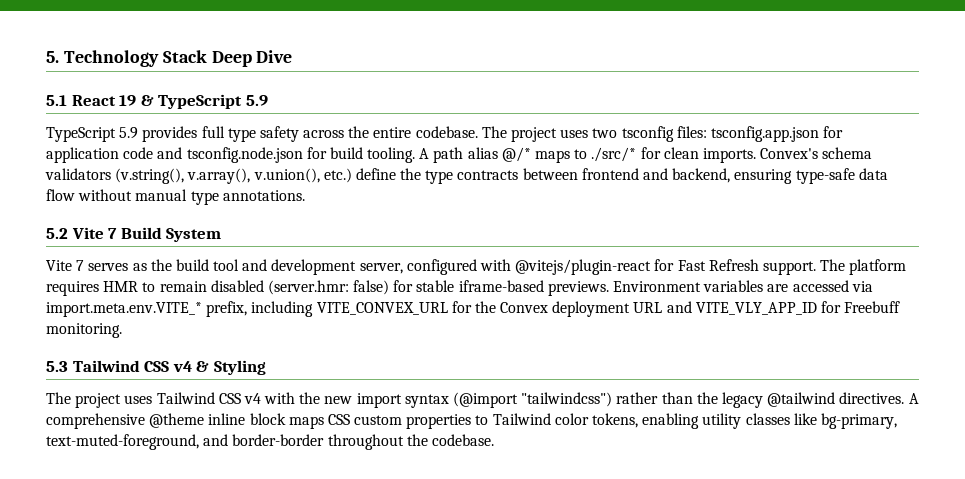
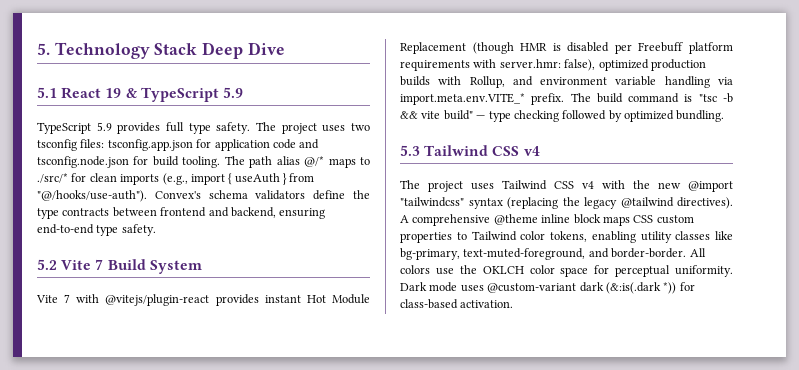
[259,126,478,142] safety across the entire codebase. -> [216,122,251,134] safety.
[419,148,430,159] A -> [224,156,245,165] The
[702,147,873,163] [45,168,352,184] imports. Convex's schema validators (v.string(), v.array(), v.union(), etc.) -> [120,173,315,185] [37,190,306,202] imports (e.g., import { useAuth } from "@/hooks/use-auth"). Convex's schema validators
[795,168,888,184] [46,189,305,205] type-safe data flow without manual type annotations. -> [37,224,156,236] end-to-end type safety.
[88,259,907,275] [46,280,873,296] [46,301,901,317] [46,323,122,338] serves as the build tool and development server, configured with @vitejs/plugin-react for Fast Refresh support. The platform requires HMR to remain disabled (server.hmr: false) for stable iframe-based previews. Environment variables are accessed via import.meta.env.VITE_* prefix, including VITE_CONVEX_URL for the Convex deployment URL and VITE_VLY_APP_ID for Freebuff monitoring. -> [76,294,370,306] [400,42,733,54] [400,59,706,71] [400,76,733,88] [400,93,733,105] [400,110,725,122] with @vitejs/plugin-react provides instant Hot Module Replacement (though HMR is disabled per Freebuff platform requirements with server.hmr: false), optimized production builds with Rollup, and environment variable handling via import.meta.env.VITE_* prefix. The build command is "tsc -b && vite build" — type checking followed by optimized bundling.
[196,360,266,375] & Styling -> (540, 151) none
[356,392,693,408] import syntax (@import "tailwindcss") rather than -> [688,181,733,192] [400,197,558,209] @import "tailwindcss" syntax (replacing
[839,392,905,404] directives. -> [677,197,733,209] directives).
[232,434,494,450] border-border throughout the codebase. -> [611,248,706,258] [400,265,733,277] [400,282,695,294] [400,299,514,309] border-border. All colors use the OKLCH color space for perceptual uniformity. Dark mode uses @custom-variant dark (&:is(.dark *)) for class-based activation.

